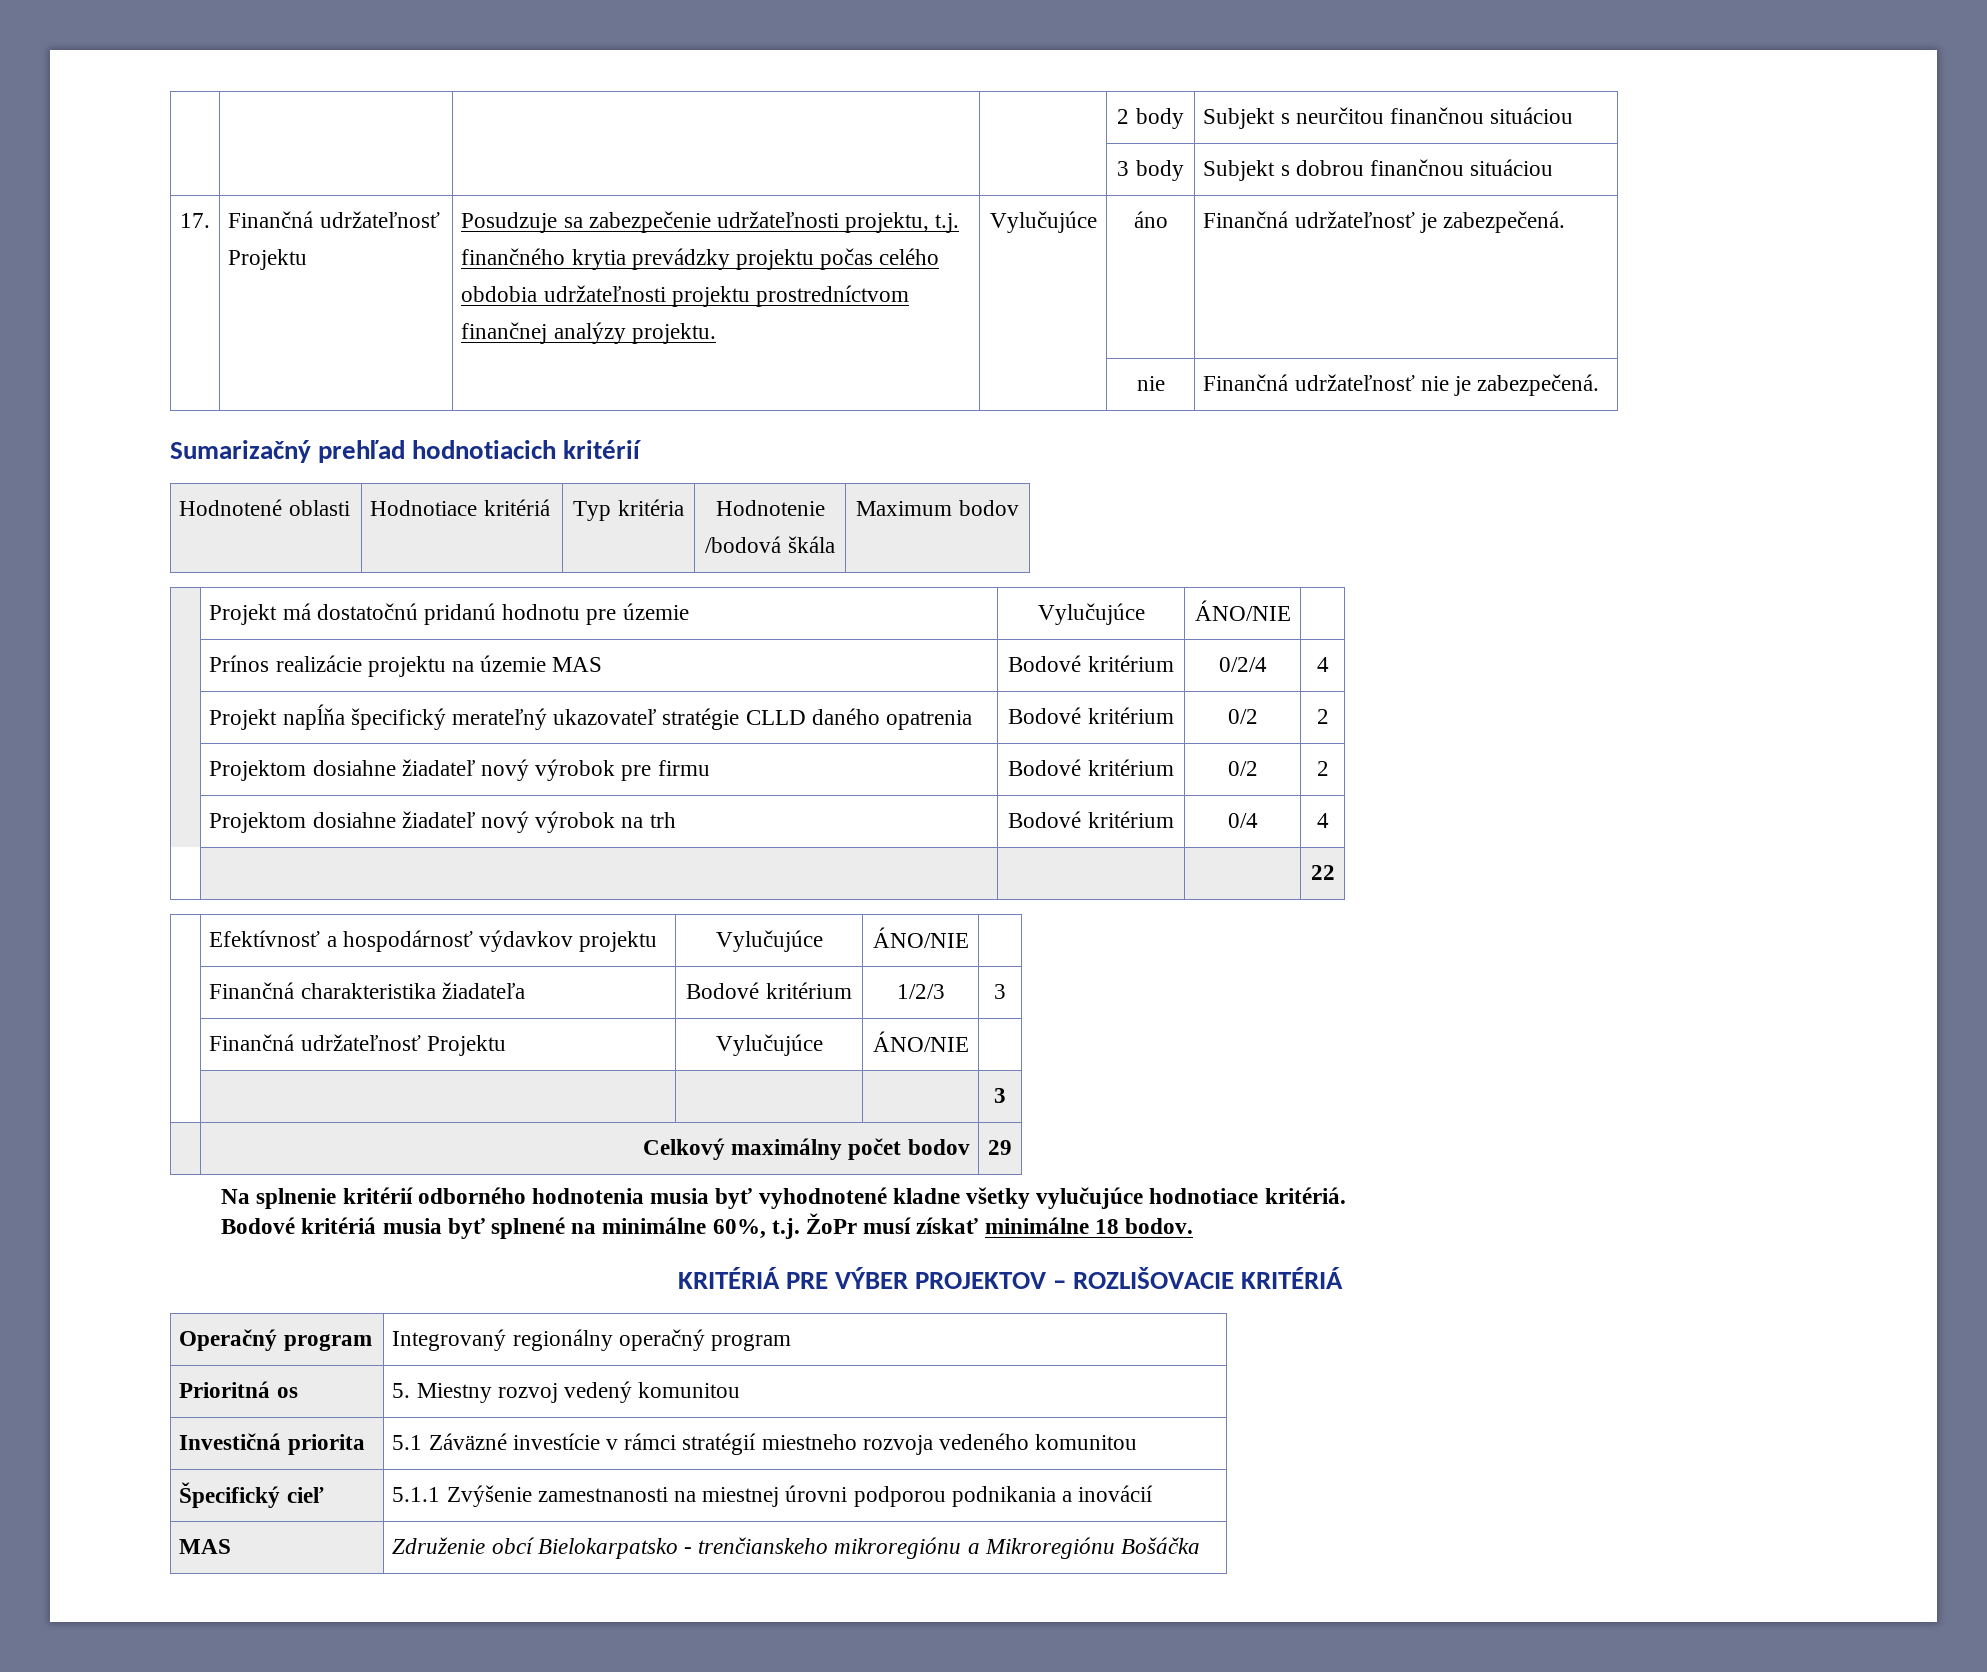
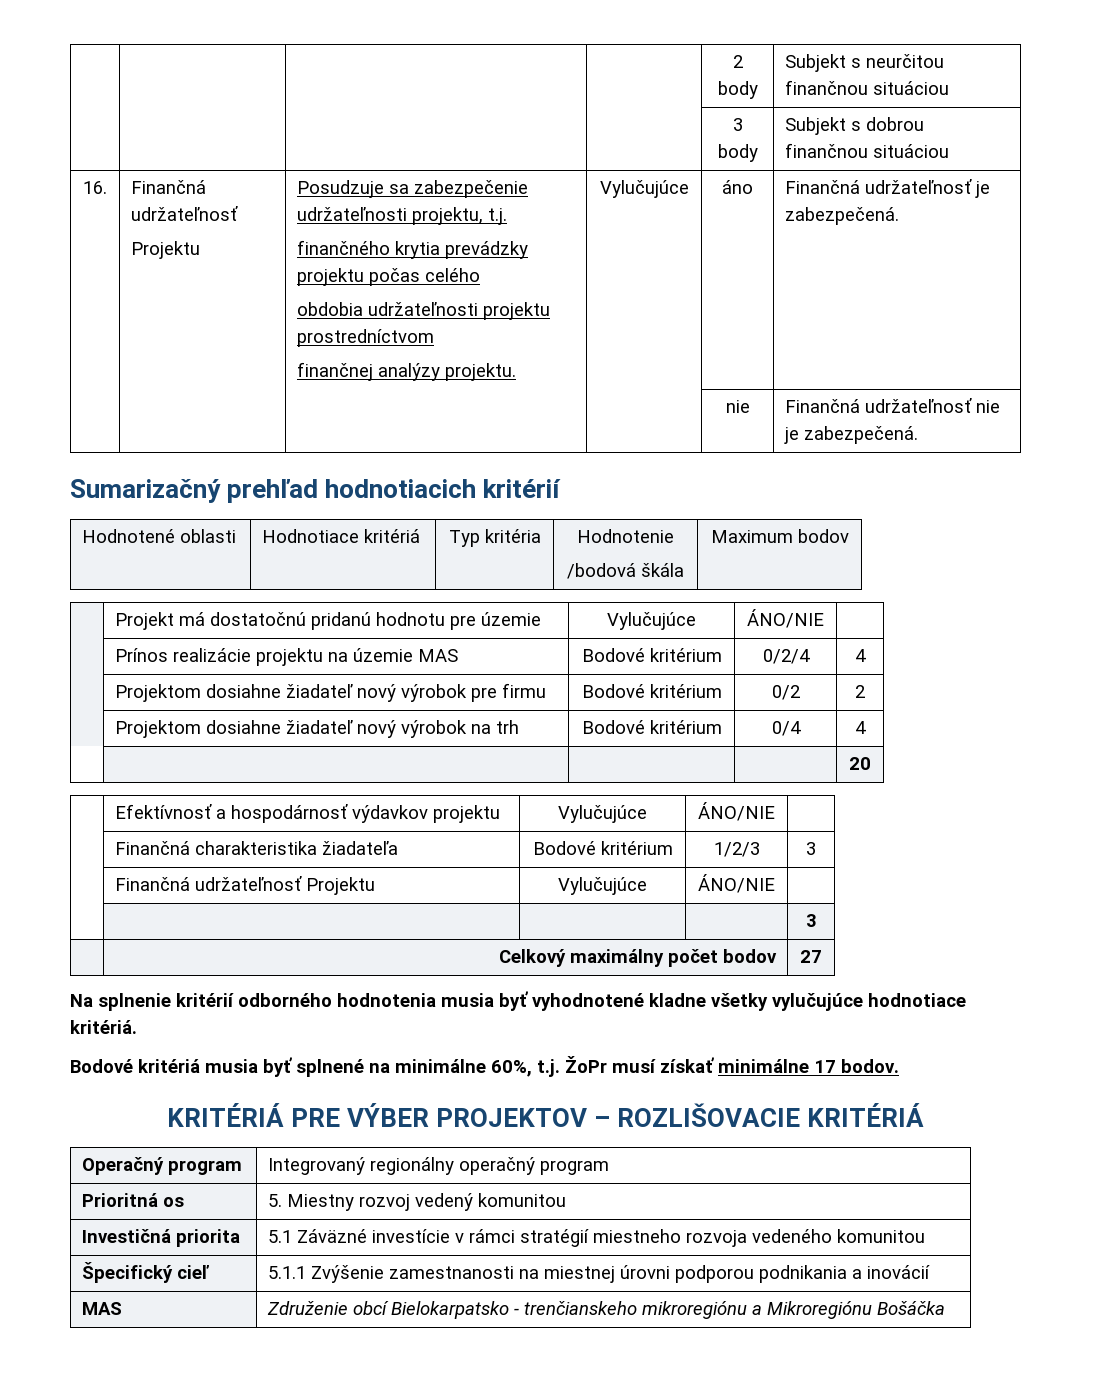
[180,213,210,228] 17. -> [83,181,107,194] 16.
[209,704,973,730] [1008,707,1174,724] [1227,709,1258,724] [1316,709,1329,724] // | Projekt napĺňa špecifický merateľný ukazovateľ stratégie CLLD daného opatrenia | Bodové kritérium | 0/2 | 2 -> (866, 655) none
[1310,865,1335,880] 22 -> [849,757,871,770] 20
[988,1140,1012,1155] 29 -> [800,950,822,963] 27
[1094,1219,1119,1234] 18 -> [814,1060,836,1073] 17

